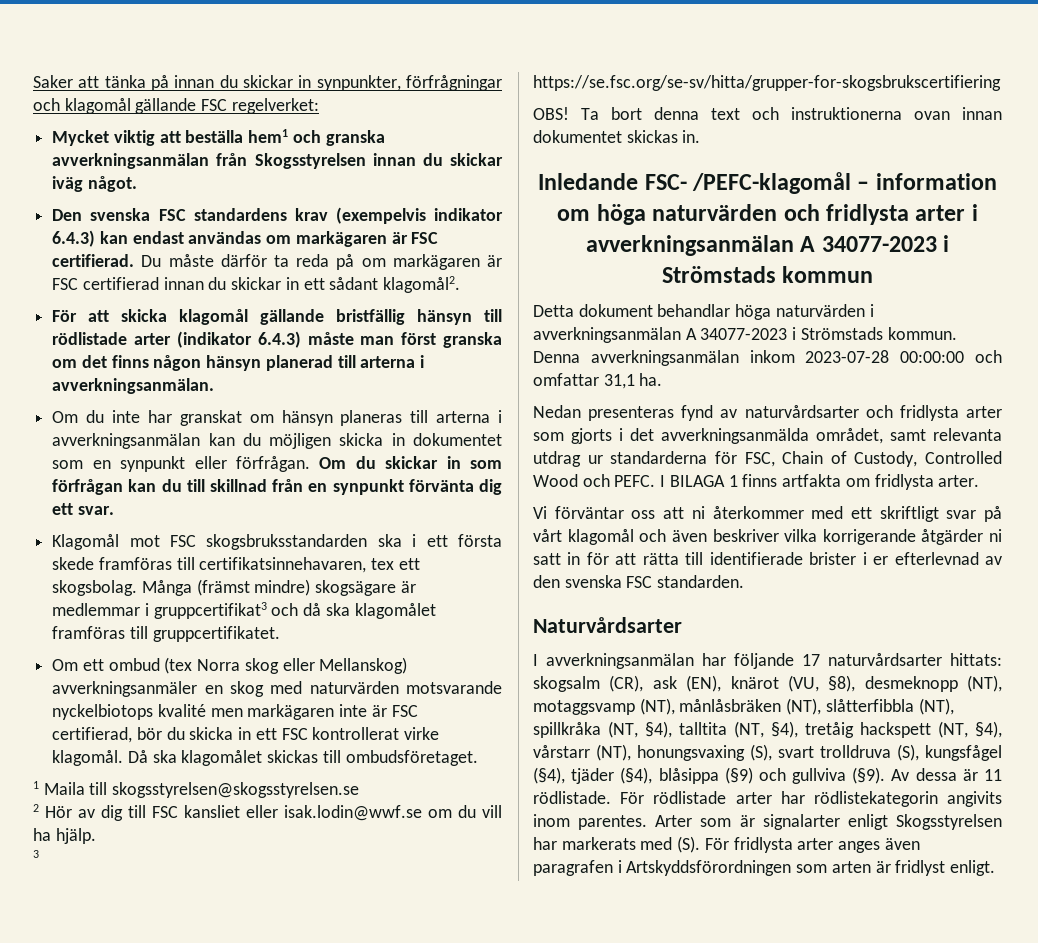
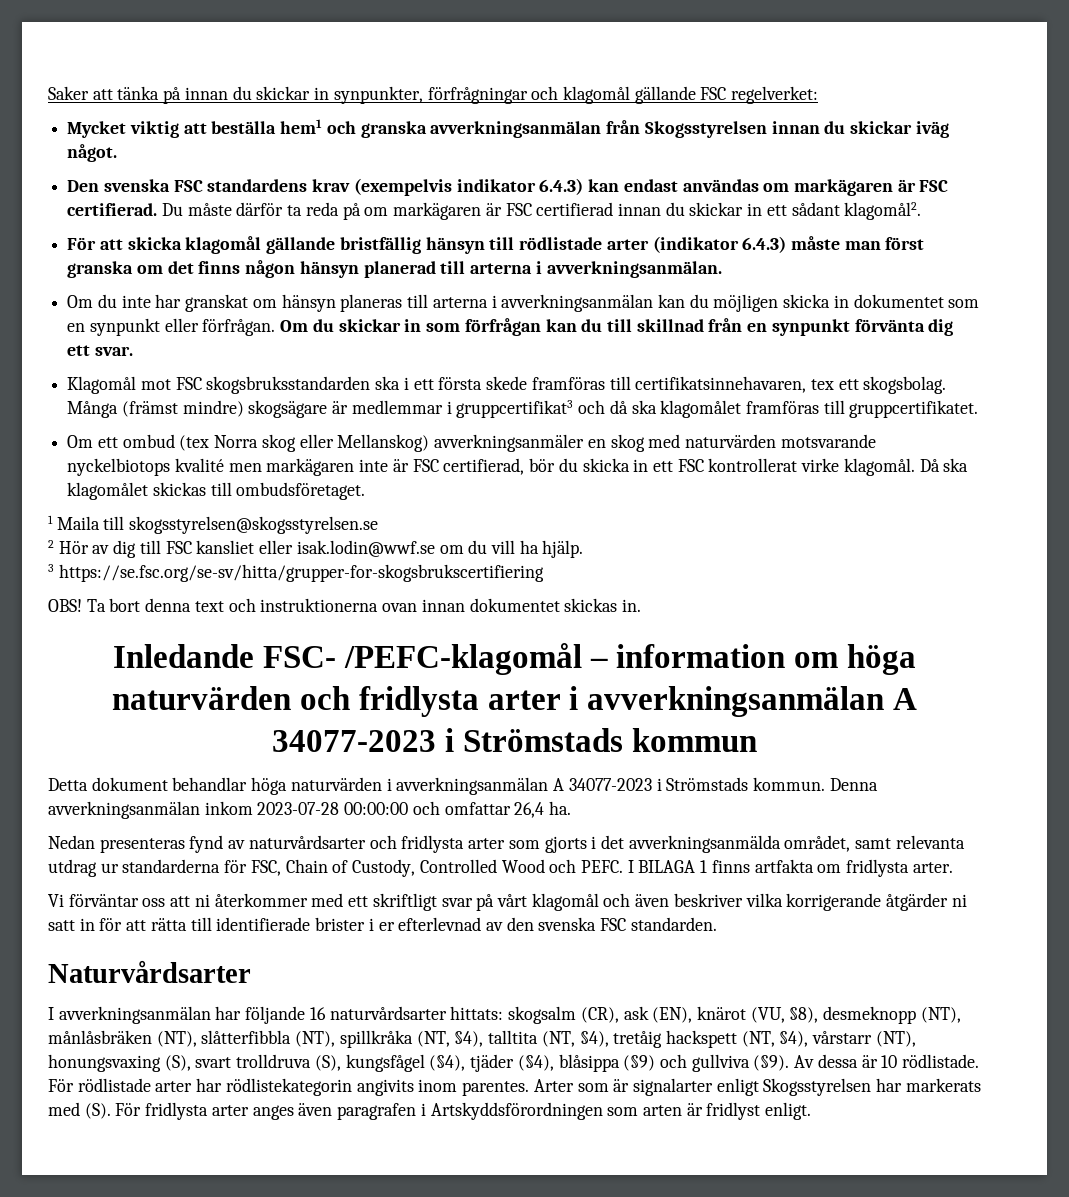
[603,374,635,389] 31,1 -> [514,802,545,818] 26,4
[802,654,820,666] 17 -> [309,1007,326,1020] 16
[533,698,675,715] motaggsvamp (NT), -> (961, 1015) none
[984,769,1002,781] 11 -> [881,1055,898,1068] 10

